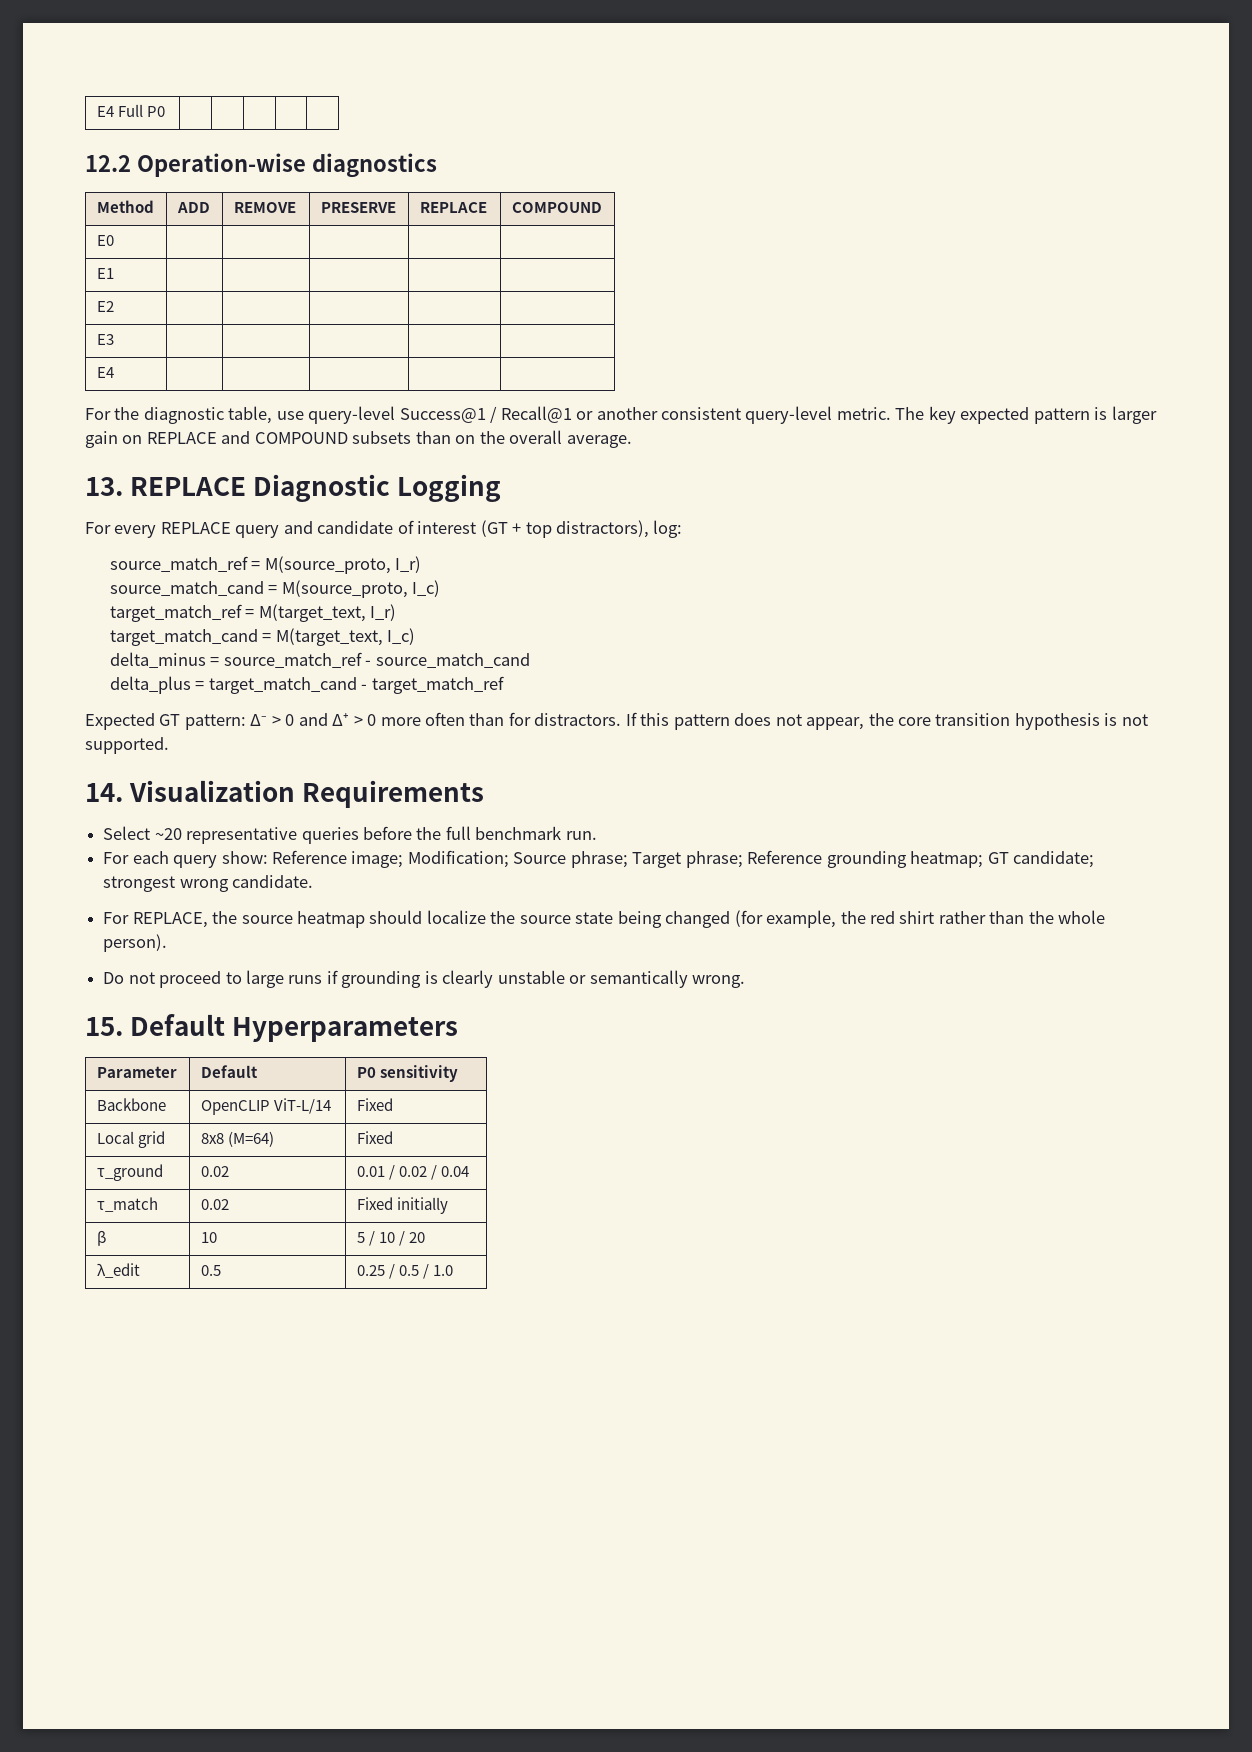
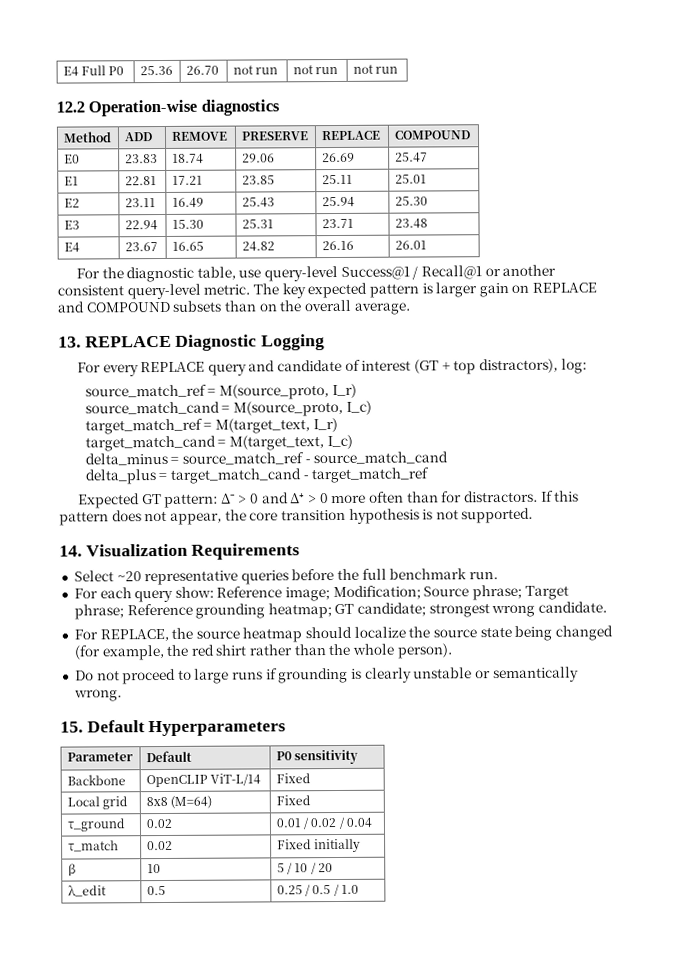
(165, 111) | | | | -> [139,65,173,76] [185,65,219,75] [232,65,279,75] [292,65,339,75] [352,64,399,74] 25.36 | 26.70 | not run | not run | not run
[96,268,114,279] [96,301,114,312] [96,334,114,345] [96,367,114,378] | | | | // E1 | | | | | // E2 | | | | | // E3 | | | | | // E4 | | | | | -> [124,154,158,164] [171,153,204,164] [241,153,275,163] [321,152,355,163] [394,152,428,163] [63,176,79,186] [124,176,157,186] [171,175,203,185] [241,175,275,185] [321,174,353,185] [394,174,427,184] [63,198,80,208] [124,198,156,208] [171,197,204,208] [241,197,275,208] [321,196,355,208] [394,196,428,206] [63,220,80,230] [124,220,158,231] [171,219,204,229] [241,219,274,229] [321,218,354,229] [394,218,428,229] [63,242,80,253] [124,242,158,252] [171,241,204,251] [241,241,275,252] [321,240,354,251] [394,240,427,250] 23.83 | 18.74 | 29.06 | 26.69 | 25.47 // E1 | 22.81 | 17.21 | 23.85 | 25.11 | 25.01 // E2 | 23.11 | 16.49 | 25.43 | 25.94 | 25.30 // E3 | 22.94 | 15.30 | 25.31 | 23.71 | 23.48 // E4 | 23.67 | 16.65 | 24.82 | 26.16 | 26.01

